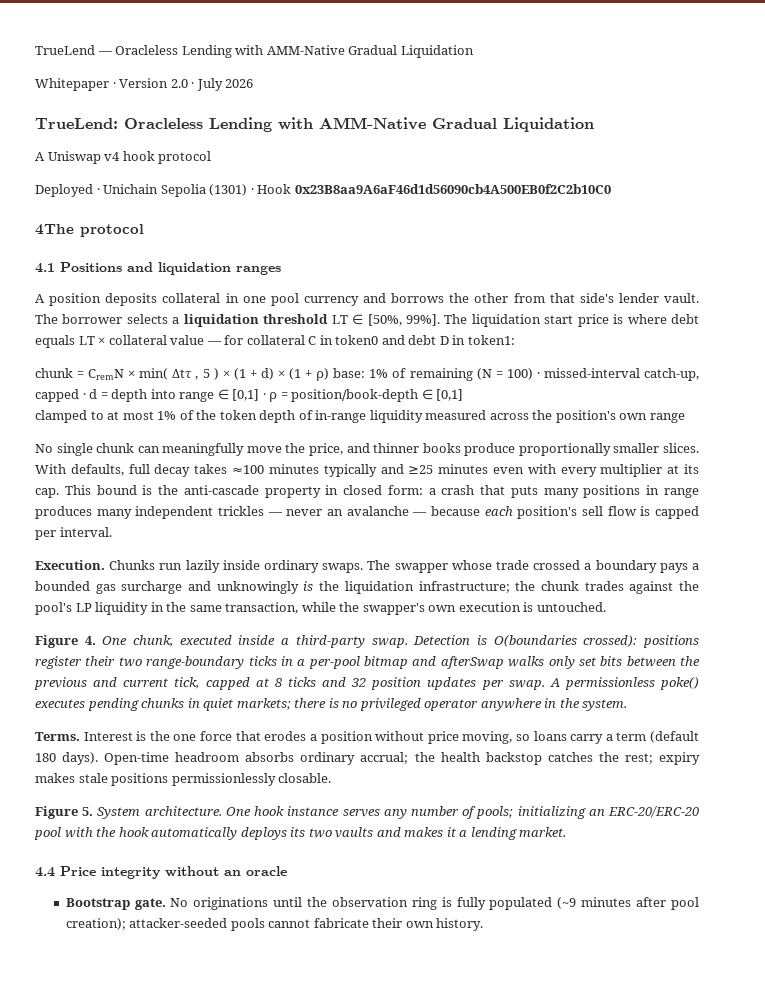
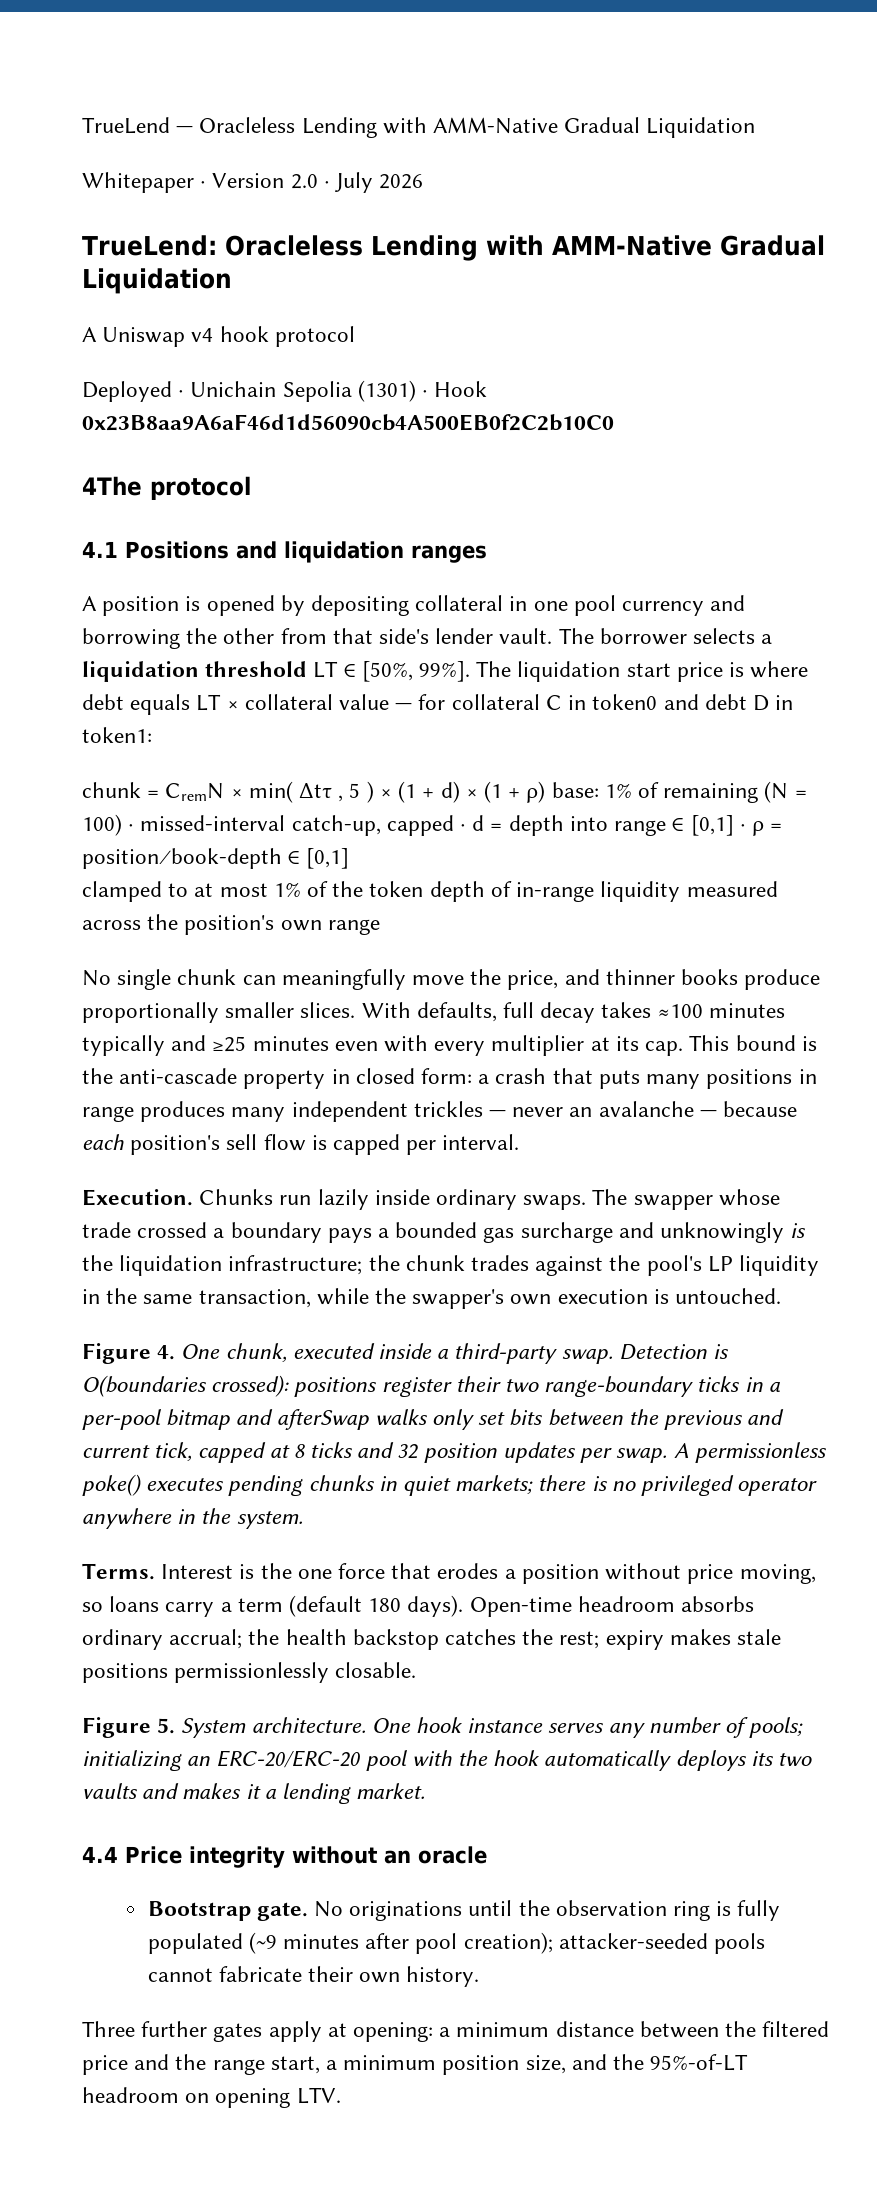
[105,293,158,306] deposits -> [185,595,410,616] is opened by depositing
[391,293,445,303] borrows -> [82,628,180,649] borrowing
(484, 924) none -> [82,2021,830,2042] [82,2054,749,2075] [82,2087,341,2108] // Three further gates apply at opening: a minimum distance between the filtered price and the range start, a minimum position size, and the 95%-of-LT headroom on opening LTV.

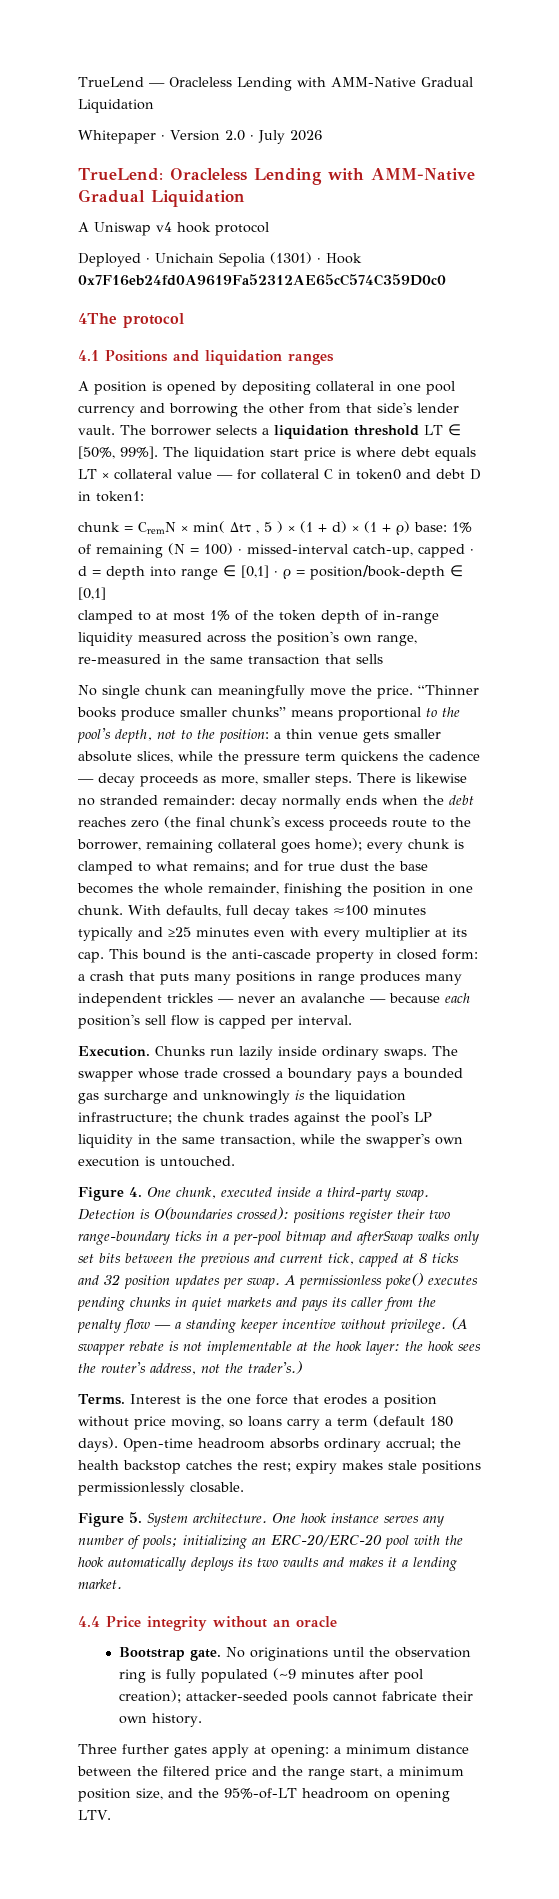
[82,414,614,431] 0x23B8aa9A6aF46d1d56090cb4A500EB0f2C2b10C0 -> [78,274,446,286] 0x7F16eb24fd0A9619Fa52312AE65cC574C359D0c0
[327,919,380,935] range -> [377,635,417,646] [78,654,383,665] range, re-measured in the same transaction that sells
[507,969,821,990] [82,1002,356,1023] price, and thinner books produce proportionally smaller slices. -> [377,685,479,699] [77,707,460,721] [77,728,441,743] [78,751,480,765] [78,773,467,787] [78,795,474,809] [78,816,471,831] [77,838,464,853] [78,861,428,875] [77,883,473,897] [78,905,123,915] price. “Thinner books produce smaller chunks” means proportional to the pool's depth, not to the position: a thin venue gets smaller absolute slices, while the pressure term quickens the cadence — decay proceeds as more, smaller steps. There is likewise no stranded remainder: decay normally ends when the debt reaches zero (the final chunk's excess proceeds route to the borrower, remaining collateral goes home); every chunk is clamped to what remains; and for true dust the base becomes the whole remainder, finishing the position in one chunk.
[455,1475,818,1496] [82,1508,303,1529] markets; there is no privileged operator anywhere in the system. -> [227,1297,436,1311] [77,1317,467,1333] [78,1341,481,1355] [78,1361,302,1375] markets and pays its caller from the penalty flow — a standing keeper incentive without privilege. (A swapper rebate is not implementable at the hook layer: the hook sees the router's address, not the trader's.)

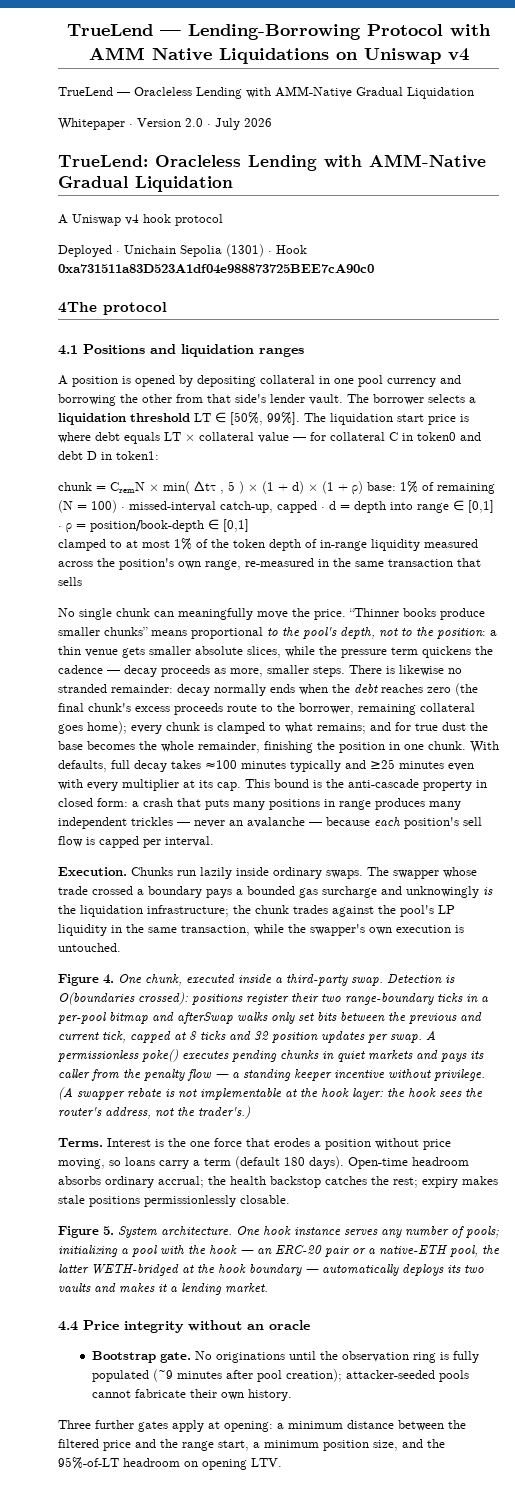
[78,77,165,87] TrueLend — -> [67,24,491,40] [88,47,469,64] [58,87,130,96] TrueLend — Lending-Borrowing Protocol with AMM Native Liquidations on Uniswap v4 // TrueLend —
[78,274,446,286] 0x7F16eb24fd0A9619Fa52312AE65cC574C359D0c0 -> [58,264,374,274] 0xa731511a83D523A1df04e988873725BEE7cA90c0
[252,1534,382,1547] an ERC-20/ERC-20 -> [121,1248,128,1254] a
(104, 1562) none -> [240,1245,500,1257] [58,1264,319,1276] — an ERC-20 pair or a native-ETH pool, the latter WETH-bridged at the hook boundary —

